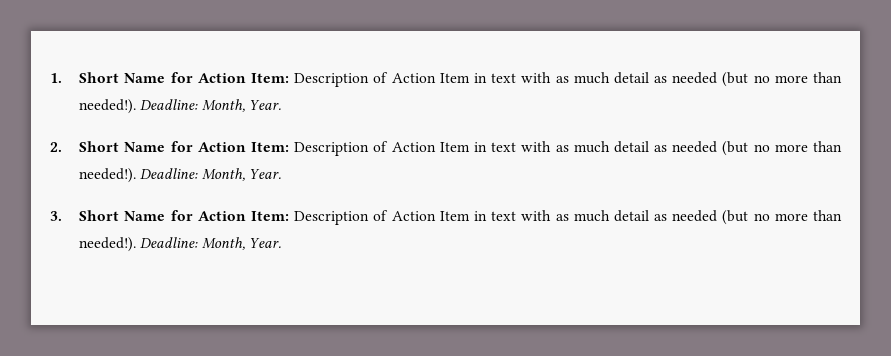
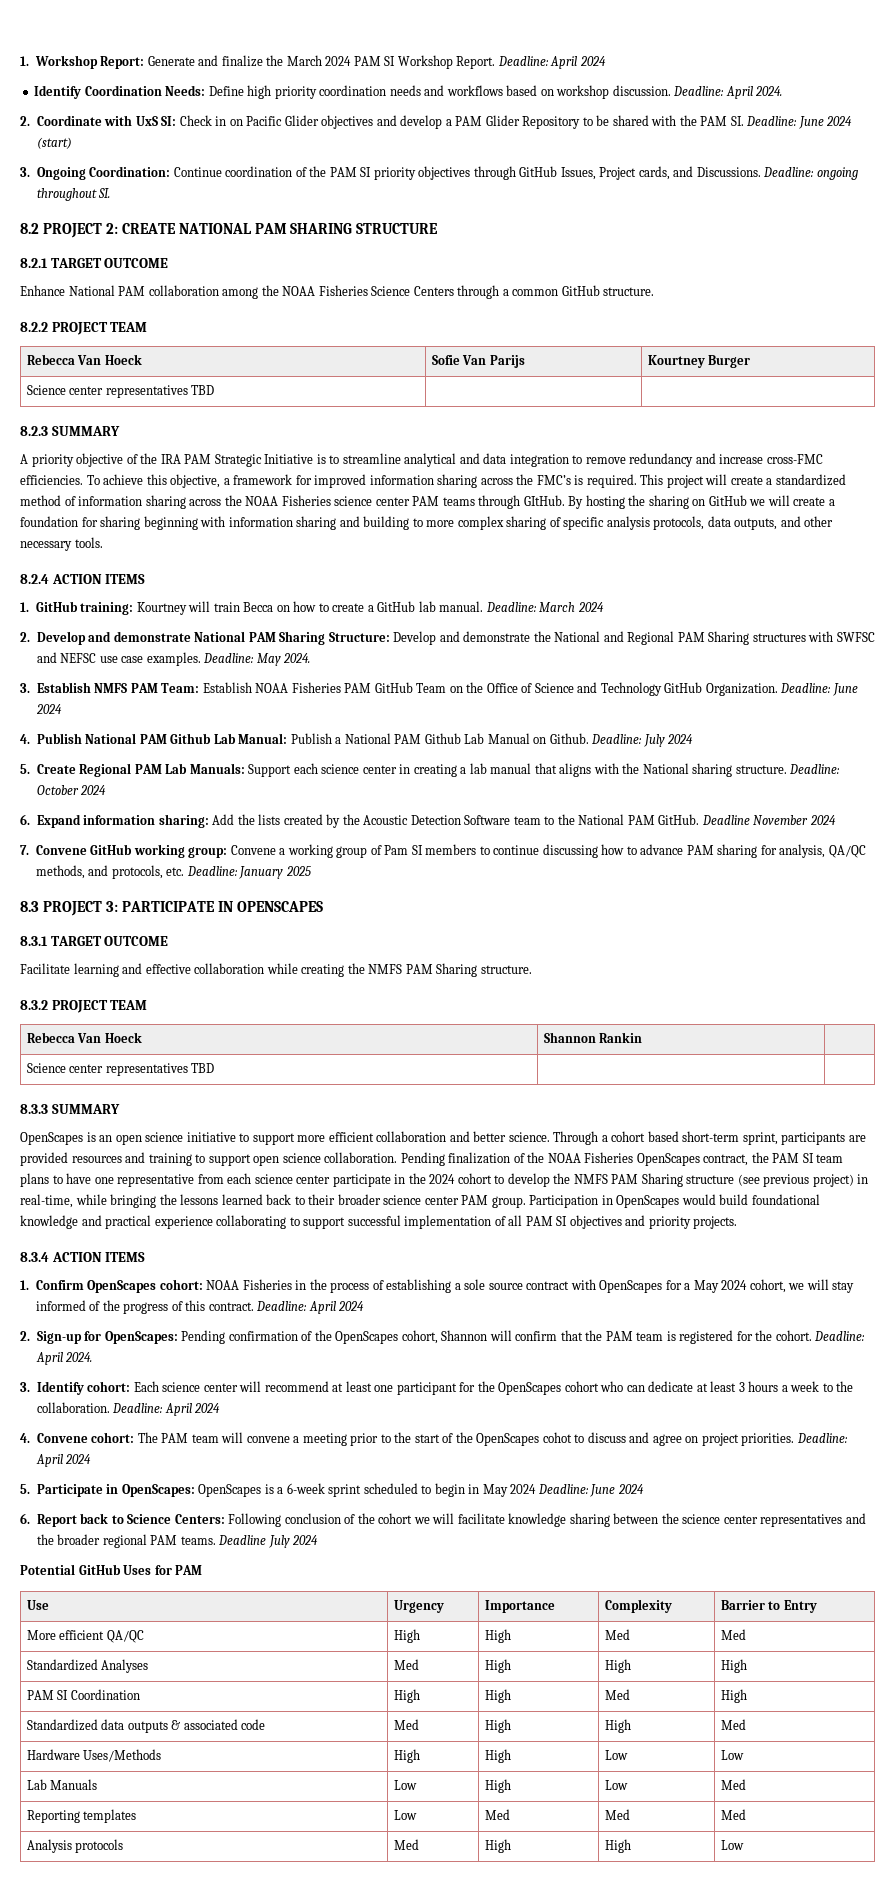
[50,72,842,87] [79,99,281,114] [50,141,842,156] [79,168,281,183] [50,210,842,225] [79,237,281,252] 1. Short Name for Action Item: Description of Action Item in text with as much detail as needed (but no more than needed!). Deadline: Month, Year. // 2. Short Name for Action Item: Description of Action Item in text with as much detail as needed (but no more than needed!). Deadline: Month, Year. // 3. Short Name for Action Item: Description of Action Item in text with as much detail as needed (but no more than needed!). Deadline: Month, Year. -> [20,55,606,69] [34,85,783,99] [20,115,853,129] [36,137,72,149] [20,166,858,180] [36,188,111,201] [20,223,439,238] [20,258,169,268] [20,285,655,299] [20,322,148,335] [26,354,142,365] [431,355,525,368] [647,355,751,368] [26,385,215,398] [20,426,120,436] [20,453,823,467] [20,474,846,488] [20,495,835,509] [20,516,834,530] [20,537,103,551] [20,574,146,584] [20,601,604,615] [20,631,875,645] [36,652,311,666] [20,682,858,696] [35,704,62,714] [20,733,694,747] [20,763,841,777] [36,785,107,795] [20,814,836,828] [20,844,866,858] [35,865,311,879] [20,901,323,916] [20,936,169,946] [20,963,532,977] [20,1000,148,1013] [26,1032,142,1043] [543,1032,643,1043] [26,1063,215,1076] [20,1104,120,1114] [20,1131,866,1145] [20,1152,844,1166] [20,1173,869,1187] [20,1194,820,1208] [20,1215,738,1229] [20,1252,146,1262] [20,1279,855,1293] [35,1300,365,1314] [20,1330,866,1344] [35,1352,93,1365] [20,1381,854,1395] [36,1402,221,1416] [20,1432,848,1446] [35,1454,92,1467] [20,1483,644,1497] [20,1513,866,1527] [36,1534,319,1548] [20,1564,203,1575] [26,1600,49,1610] [393,1600,444,1613] [484,1600,555,1613] [604,1599,672,1613] [720,1600,817,1613] [26,1630,144,1643] [393,1629,420,1643] [484,1629,511,1643] [604,1629,630,1640] [720,1629,746,1640] [26,1659,149,1673] [393,1659,419,1670] [484,1659,511,1673] [604,1659,631,1673] [720,1659,747,1673] [26,1689,140,1700] [393,1689,420,1703] [484,1689,511,1703] [604,1689,630,1700] [720,1689,747,1703] [26,1719,266,1733] [393,1719,419,1730] [484,1719,511,1733] [604,1719,631,1733] [720,1719,746,1730] [26,1749,162,1762] [393,1749,420,1763] [484,1749,511,1763] [604,1750,628,1760] [720,1750,744,1760] [26,1779,98,1790] [393,1780,417,1790] [484,1779,511,1793] [604,1780,628,1790] [720,1779,746,1790] [26,1809,137,1823] [393,1810,417,1820] [484,1809,510,1820] [604,1809,630,1820] [720,1809,746,1820] [26,1839,124,1853] [393,1839,419,1850] [484,1839,511,1853] [604,1839,631,1853] [720,1840,744,1850] 1. Workshop Report: Generate and finalize the March 2024 PAM SI Workshop Report. Deadline: April 2024 // Identify Coordination Needs: Define high priority coordination needs and workflows based on workshop discussion. Deadline: April 2024. // 2. Coordinate with UxS SI: Check in on Pacific Glider objectives and develop a PAM Glider Repository to be shared with the PAM SI. Deadline: June 2024 (start) // 3. Ongoing Coordination: Continue coordination of the PAM SI priority objectives through GitHub Issues, Project cards, and Discussions. Deadline: ongoing throughout SI. // 8.2 PROJECT 2: CREATE NATIONAL PAM SHARING STRUCTURE // 8.2.1 TARGET OUTCOME // Enhance National PAM collaboration among the NOAA Fisheries Science Centers through a common GitHub structure. // 8.2.2 PROJECT TEAM // Rebecca Van Hoeck | Sofie Van Parijs | Kourtney Burger // Science center representatives TBD | | // 8.2.3 SUMMARY // A priority objective of the IRA PAM Strategic Initiative is to streamline analytical and data integration to remove redundancy and increase cross-FMC efficiencies. To achieve this objective, a framework for improved information sharing across the FMC’s is required. This project will create a standardized method of information sharing across the NOAA Fisheries science center PAM teams through GItHub. By hosting the sharing on GitHub we will create a foundation for sharing beginning with information sharing and building to more complex sharing of specific analysis protocols, data outputs, and other necessary tools. // 8.2.4 ACTION ITEMS // 1. GitHub training: Kourtney will train Becca on how to create a GitHub lab manual. Deadline: March 2024 // 2. Develop and demonstrate National PAM Sharing Structure: Develop and demonstrate the National and Regional PAM Sharing structures with SWFSC and NEFSC use case examples. Deadline: May 2024. // 3. Establish NMFS PAM Team: Establish NOAA Fisheries PAM GitHub Team on the Office of Science and Technology GitHub Organization. Deadline: June 2024 // 4. Publish National PAM Github Lab Manual: Publish a National PAM Github Lab Manual on Github. Deadline: July 2024 // 5. Create Regional PAM Lab Manuals: Support each science center in creating a lab manual that aligns with the National sharing structure. Deadline: October 2024 // 6. Expand information sharing: Add the lists created by the Acoustic Detection Software team to the National PAM GitHub. Deadline November 2024 // 7. Convene GitHub working group: Convene a working group of Pam SI members to continue discussing how to advance PAM sharing for analysis, QA/QC methods, and protocols, etc. Deadline: January 2025 // 8.3 PROJECT 3: PARTICIPATE IN OPENSCAPES // 8.3.1 TARGET OUTCOME // Facilitate learning and effective collaboration while creating the NMFS PAM Sharing structure. // 8.3.2 PROJECT TEAM // Rebecca Van Hoeck | Shannon Rankin | // Science center representatives TBD | | // 8.3.3 SUMMARY // OpenScapes is an open science initiative to support more efficient collaboration and better science. Through a cohort based short-term sprint, participants are provided resources and training to support open science collaboration. Pending finalization of the NOAA Fisheries OpenScapes contract, the PAM SI team plans to have one representative from each science center participate in the 2024 cohort to develop the NMFS PAM Sharing structure (see previous project) in real-time, while bringing the lessons learned back to their broader science center PAM group. Participation in OpenScapes would build foundational knowledge and practical experience collaborating to support successful implementation of all PAM SI objectives and priority projects. // 8.3.4 ACTION ITEMS // 1. Confirm OpenScapes cohort: NOAA Fisheries in the process of establishing a sole source contract with OpenScapes for a May 2024 cohort, we will stay informed of the progress of this contract. Deadline: April 2024 // 2. Sign-up for OpenScapes: Pending confirmation of the OpenScapes cohort, Shannon will confirm that the PAM team is registered for the cohort. Deadline: April 2024. // 3. Identify cohort: Each science center will recommend at least one participant for the OpenScapes cohort who can dedicate at least 3 hours a week to the collaboration. Deadline: April 2024 // 4. Convene cohort: The PAM team will convene a meeting prior to the start of the OpenScapes cohot to discuss and agree on project priorities. Deadline: April 2024 // 5. Participate in OpenScapes: OpenScapes is a 6-week sprint scheduled to begin in May 2024 Deadline: June 2024 // 6. Report back to Science Centers: Following conclusion of the cohort we will facilitate knowledge sharing between the science center representatives and the broader regional PAM teams. Deadline July 2024 // Potential GitHub Uses for PAM // Use | Urgency | Importance | Complexity | Barrier to Entry // More efficient QA/QC | High | High | Med | Med // Standardized Analyses | Med | High | High | High // PAM SI Coordination | High | High | Med | High // Standardized data outputs & associated code | Med | High | High | Med // Hardware Uses/Methods | High | High | Low | Low // Lab Manuals | Low | High | Low | Med // Reporting templates | Low | Med | Med | Med // Analysis protocols | Med | High | High | Low

